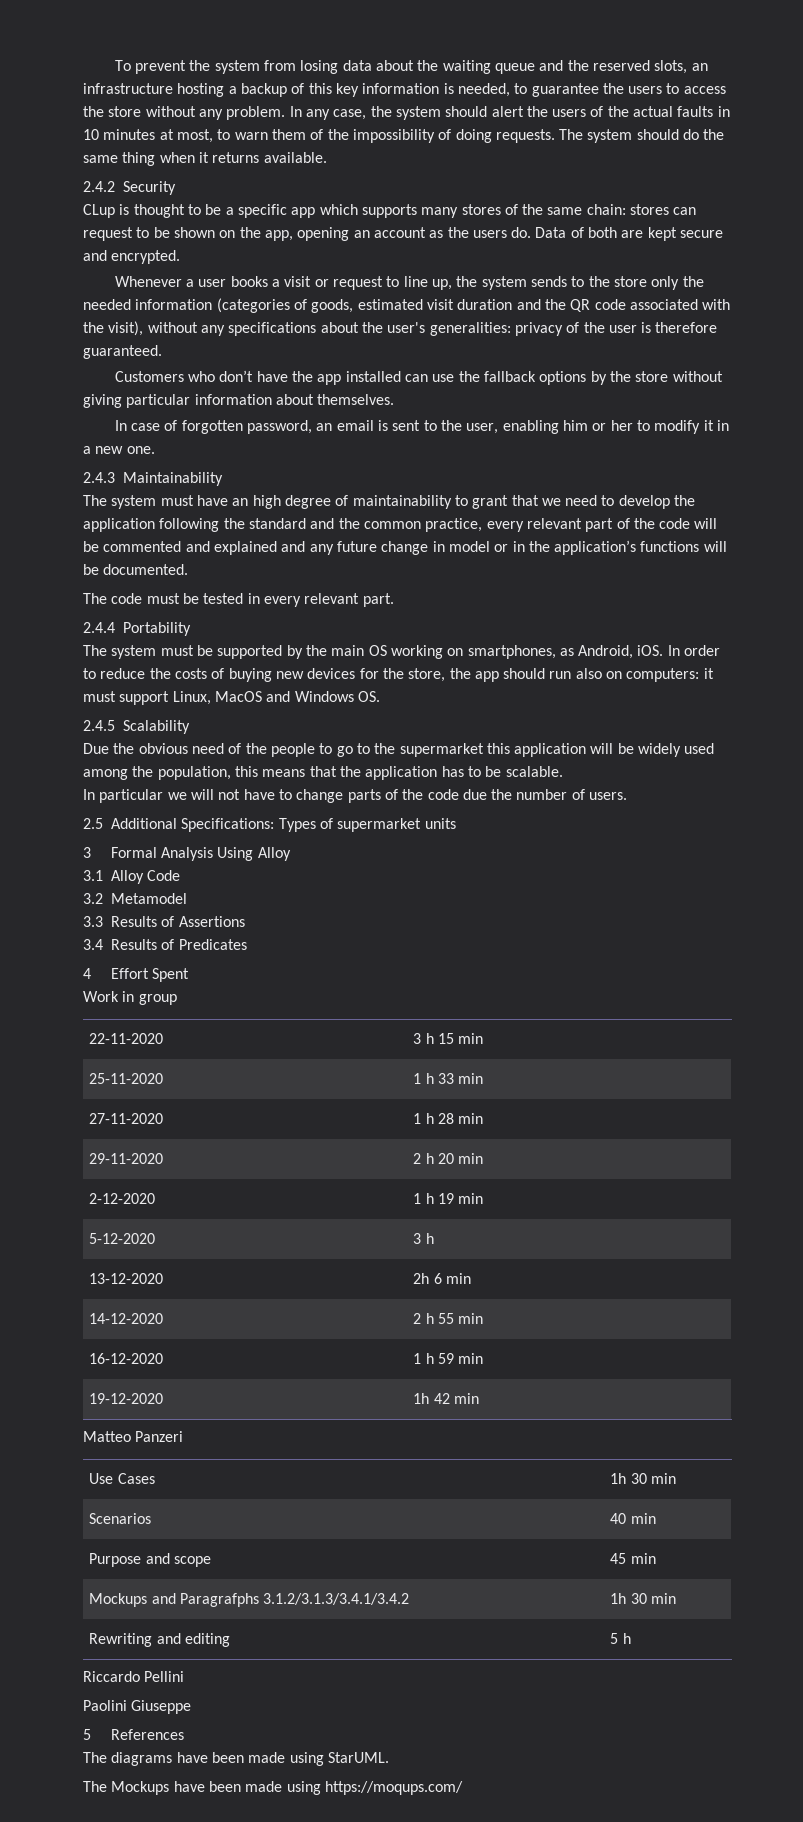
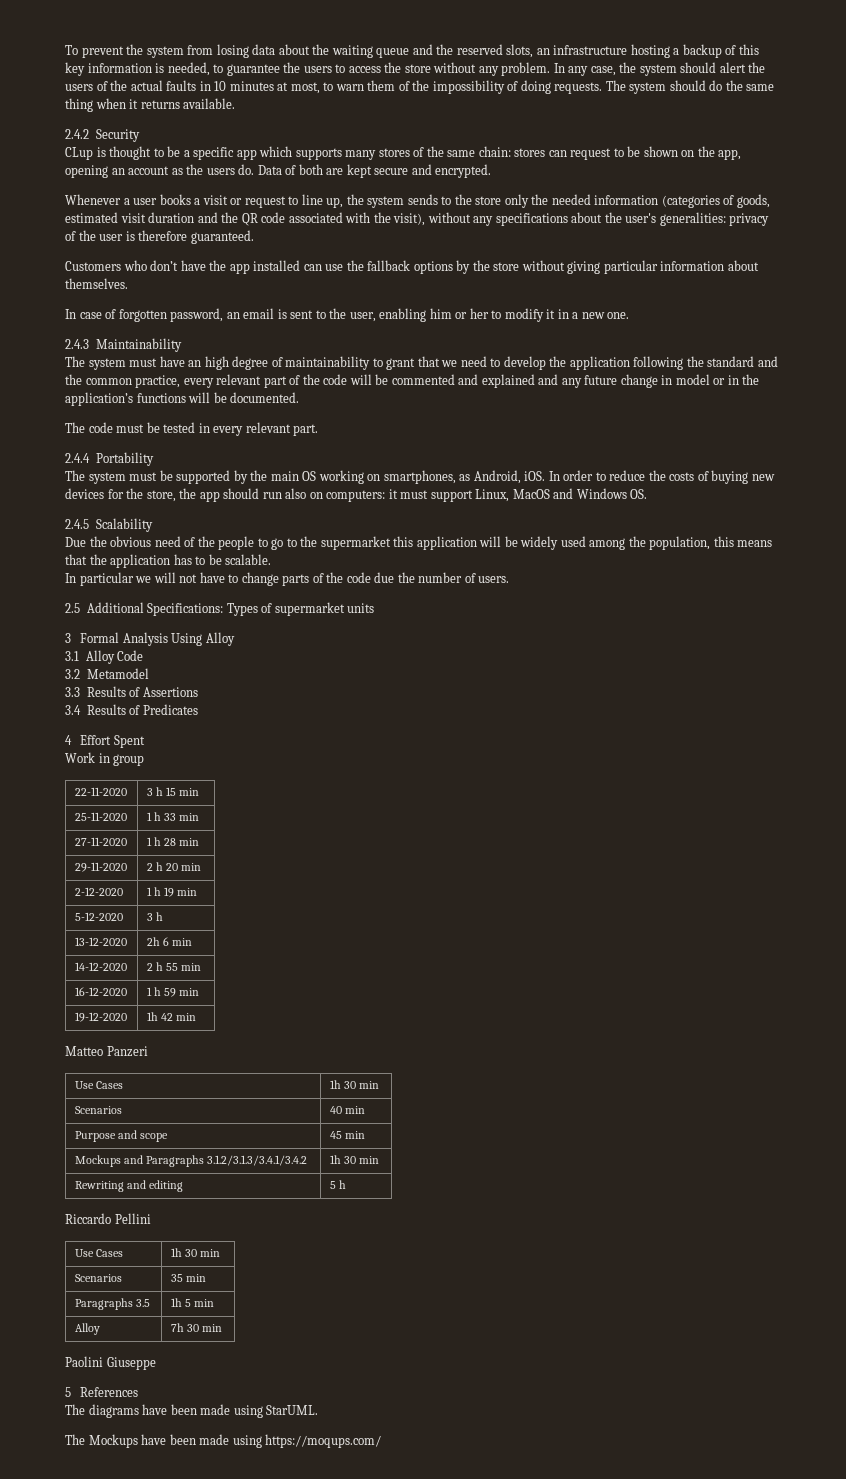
[180,1593,260,1607] Paragrafphs -> [145,1155,204,1167] Paragraphs
(185, 1676) none -> [74,1249,123,1257] [170,1248,220,1257] [74,1274,122,1282] [170,1274,206,1282] [74,1298,150,1310] [170,1298,214,1307] [74,1323,100,1335] [170,1323,222,1332] // Use Cases | 1h 30 min // Scenarios | 35 min // Paragraphs 3.5 | 1h 5 min // Alloy | 7h 30 min

